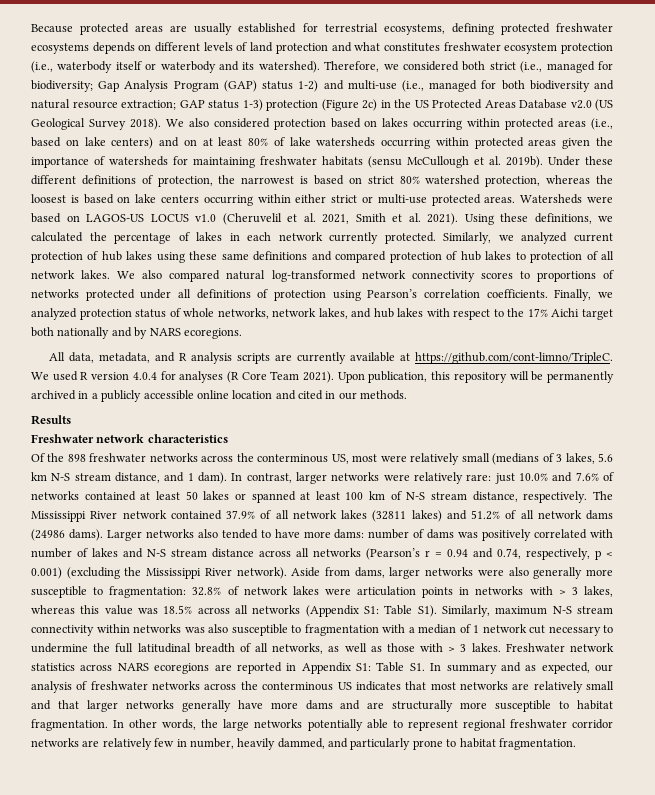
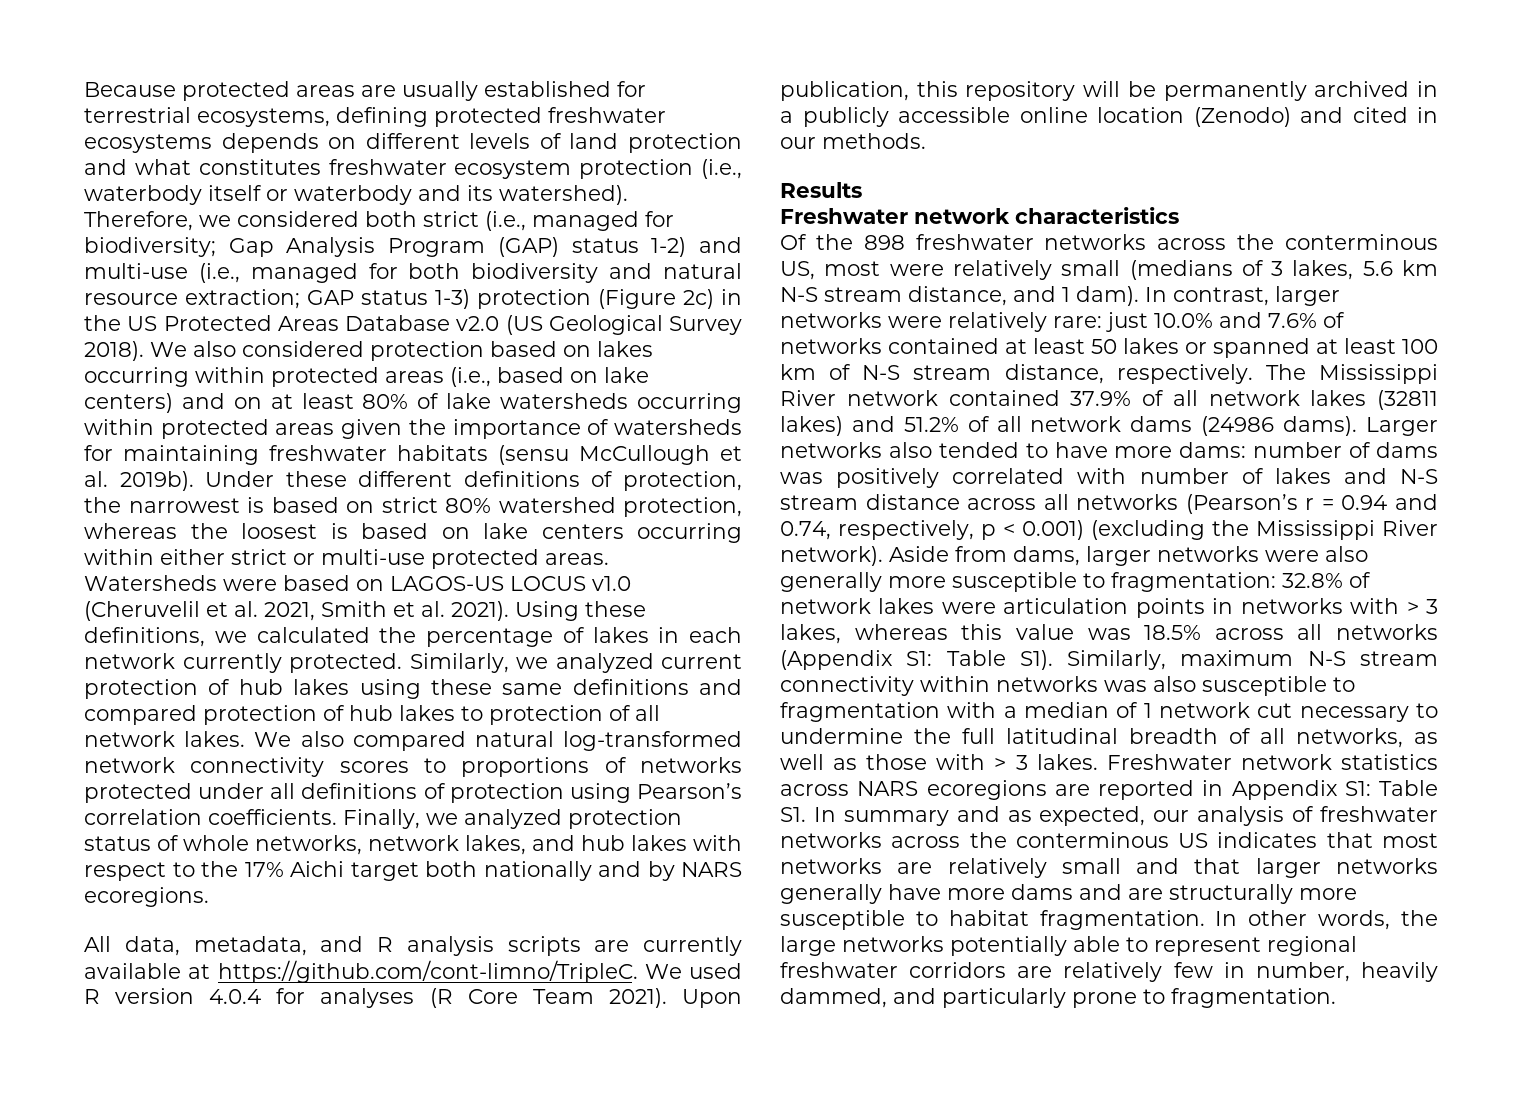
(273, 394) none -> [1193,107,1291,127] (Zenodo)
[572,719,614,729] [31,738,79,747] corridor networks -> [909,962,1007,978] corridors
[459,738,496,748] habitat -> (1165, 996) none

